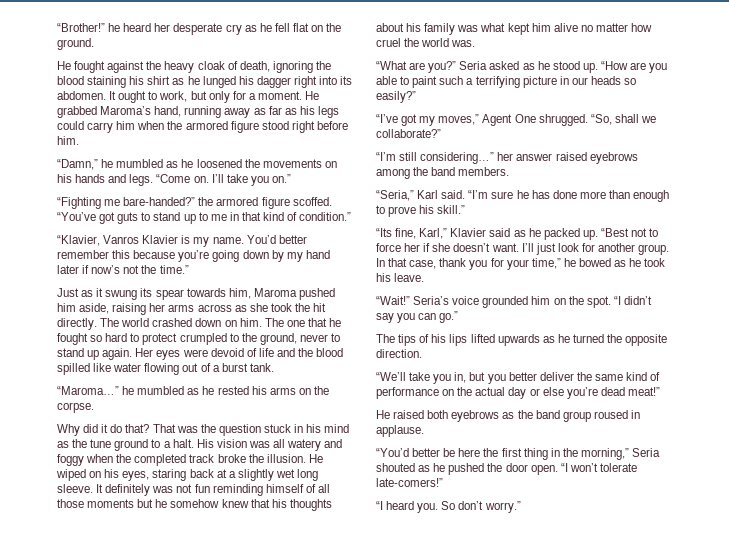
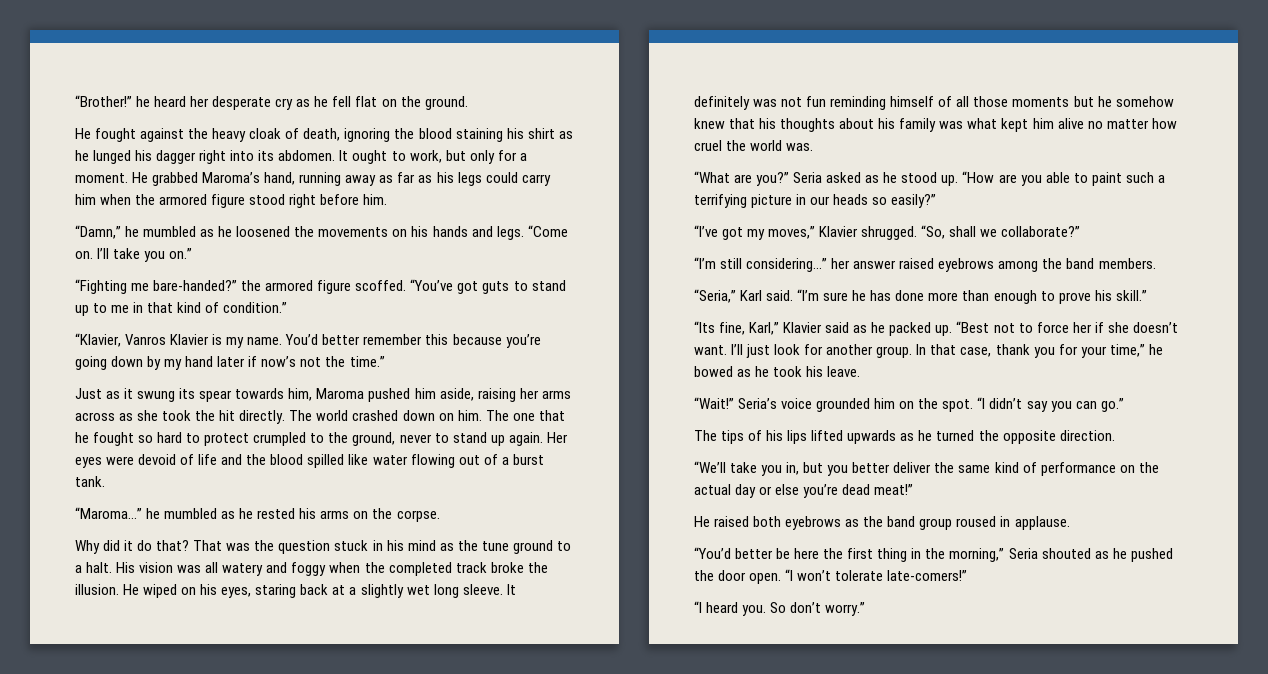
[482,114,536,126] Agent One -> [819,226,859,237] Klavier

